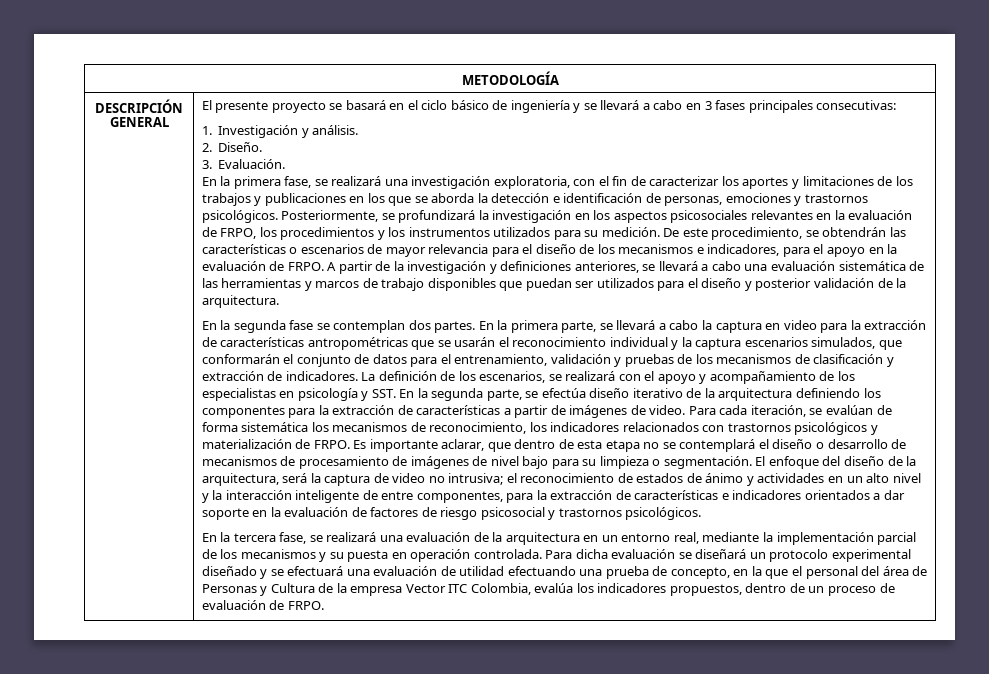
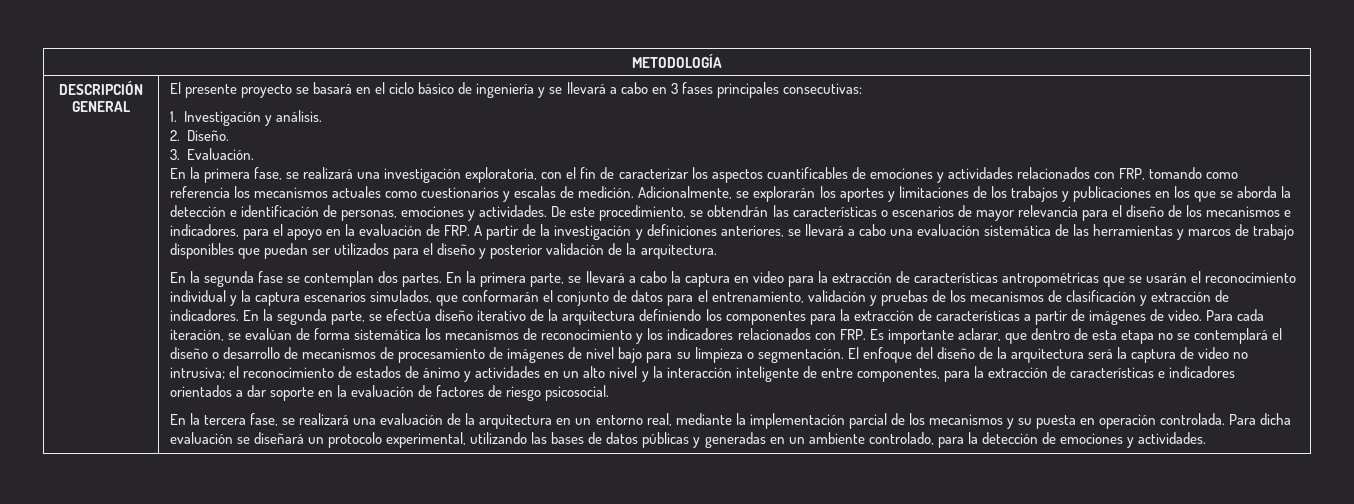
(739, 181) none -> [711,167,1239,183] [169,186,836,202] aspectos cuantificables de emociones y actividades relacionados con FRP, tomando como referencia los mecanismos actuales como cuestionarios y escalas de medición. Adicionalmente, se explorarán los
[804,194,868,203] [201,210,913,223] [201,227,660,240] trastornos psicológicos. Posteriormente, se profundizará la investigación en los aspectos psicosociales relevantes en la evaluación de FRPO, los procedimientos y los instrumentos utilizados para su medición. -> [479,205,548,217] actividades.
[287,262,324,271] FRPO. -> [444,225,471,236] FRP.
[361,371,855,384] [201,388,396,401] La definición de los escenarios, se realizará con el apoyo y acompañamiento de los especialistas en psicología y SST. -> (239, 315) none
[429,422,527,434] reconocimiento, -> [541,329,644,344] reconocimiento y
[727,422,878,435] [201,439,350,449] trastornos psicológicos y materialización de FRPO. -> [839,329,866,340] FRP.
[201,473,279,486] arquitectura, -> [1010,348,1084,363] arquitectura
[480,507,702,520] psicosocial y trastornos psicológicos. -> [545,385,610,401] psicosocial.
[831,549,911,562] [201,566,928,579] [201,583,895,596] [201,600,324,610] experimental diseñado y se efectuará una evaluación de utilidad efectuando una prueba de concepto, en la que el personal del área de Personas y Cultura de la empresa Vector ITC Colombia, evalúa los indicadores propuestos, dentro de un proceso de evaluación de FRPO. -> [386,432,1207,448] experimental, utilizando las bases de datos públicas y generadas en un ambiente controlado, para la detección de emociones y actividades.

